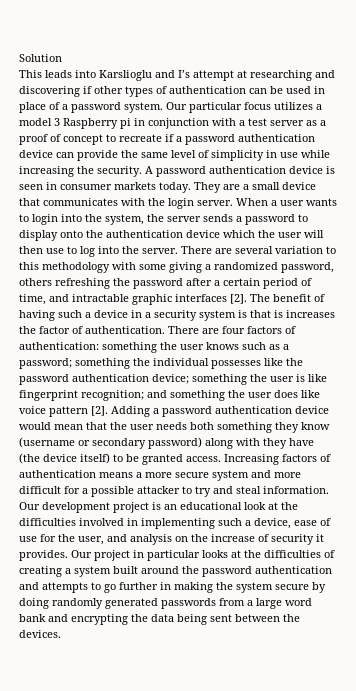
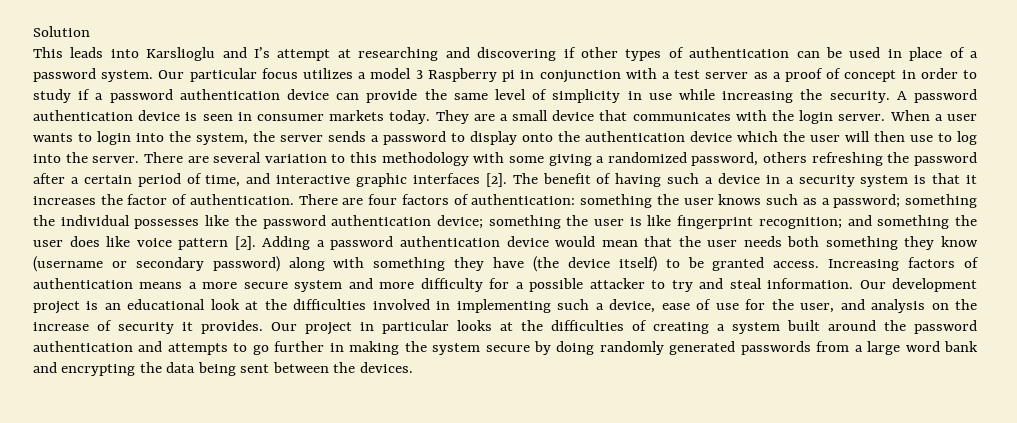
[106,134,162,142] to recreate -> [901,68,978,79] [33,89,71,103] in order to study
[72,294,129,302] intractable -> [276,175,351,184] interactive
[274,310,283,318] is -> [966,175,977,184] it
(260, 442) none -> [373,257,446,271] something
[19,486,61,494] difficult -> [420,278,483,292] difficulty

